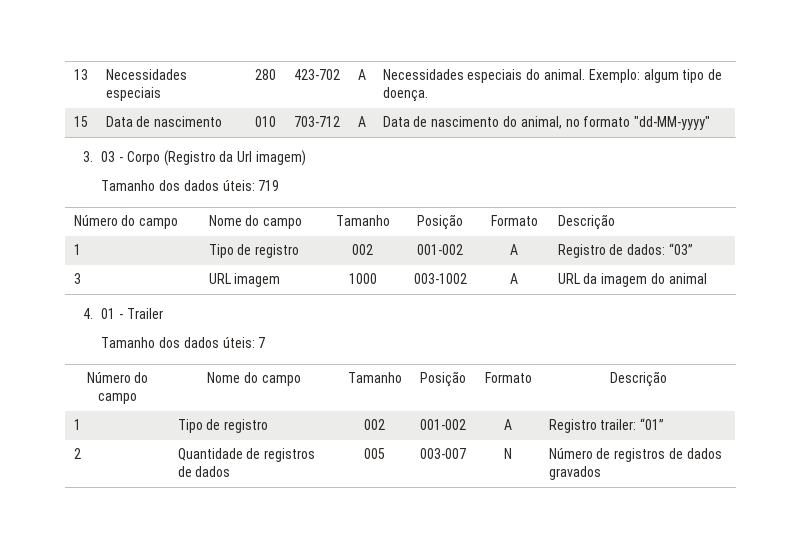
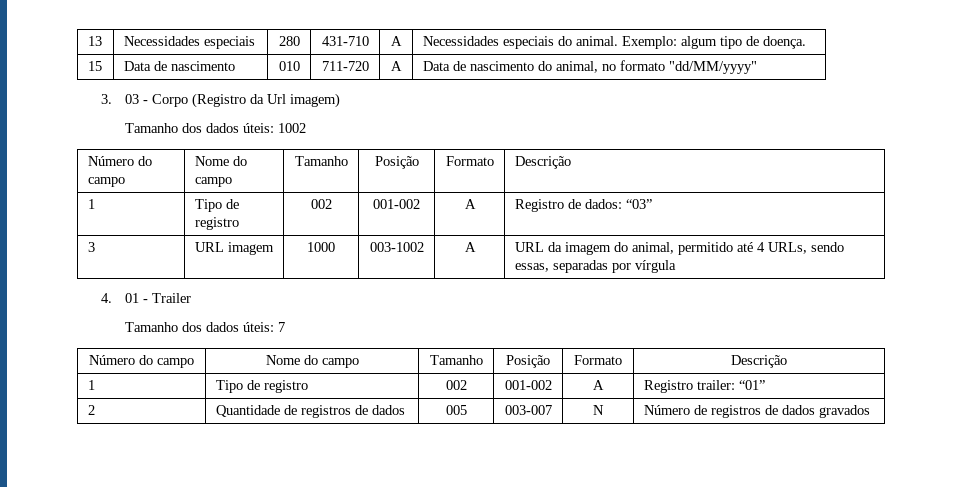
[293,69,340,80] 423-702 -> [321,36,369,46] 431-710
[293,116,340,127] 703-712 -> [321,61,369,71] 711-720
[634,116,711,130] "dd-MM-yyyy" -> [668,61,757,74] "dd/MM/yyyy"
[258,180,280,191] 719 -> [278,123,307,133] 1002
[668,273,707,284] animal -> [631,242,844,255] [514,260,676,273] animal, permitido até 4 URLs, sendo essas, separadas por vírgula

